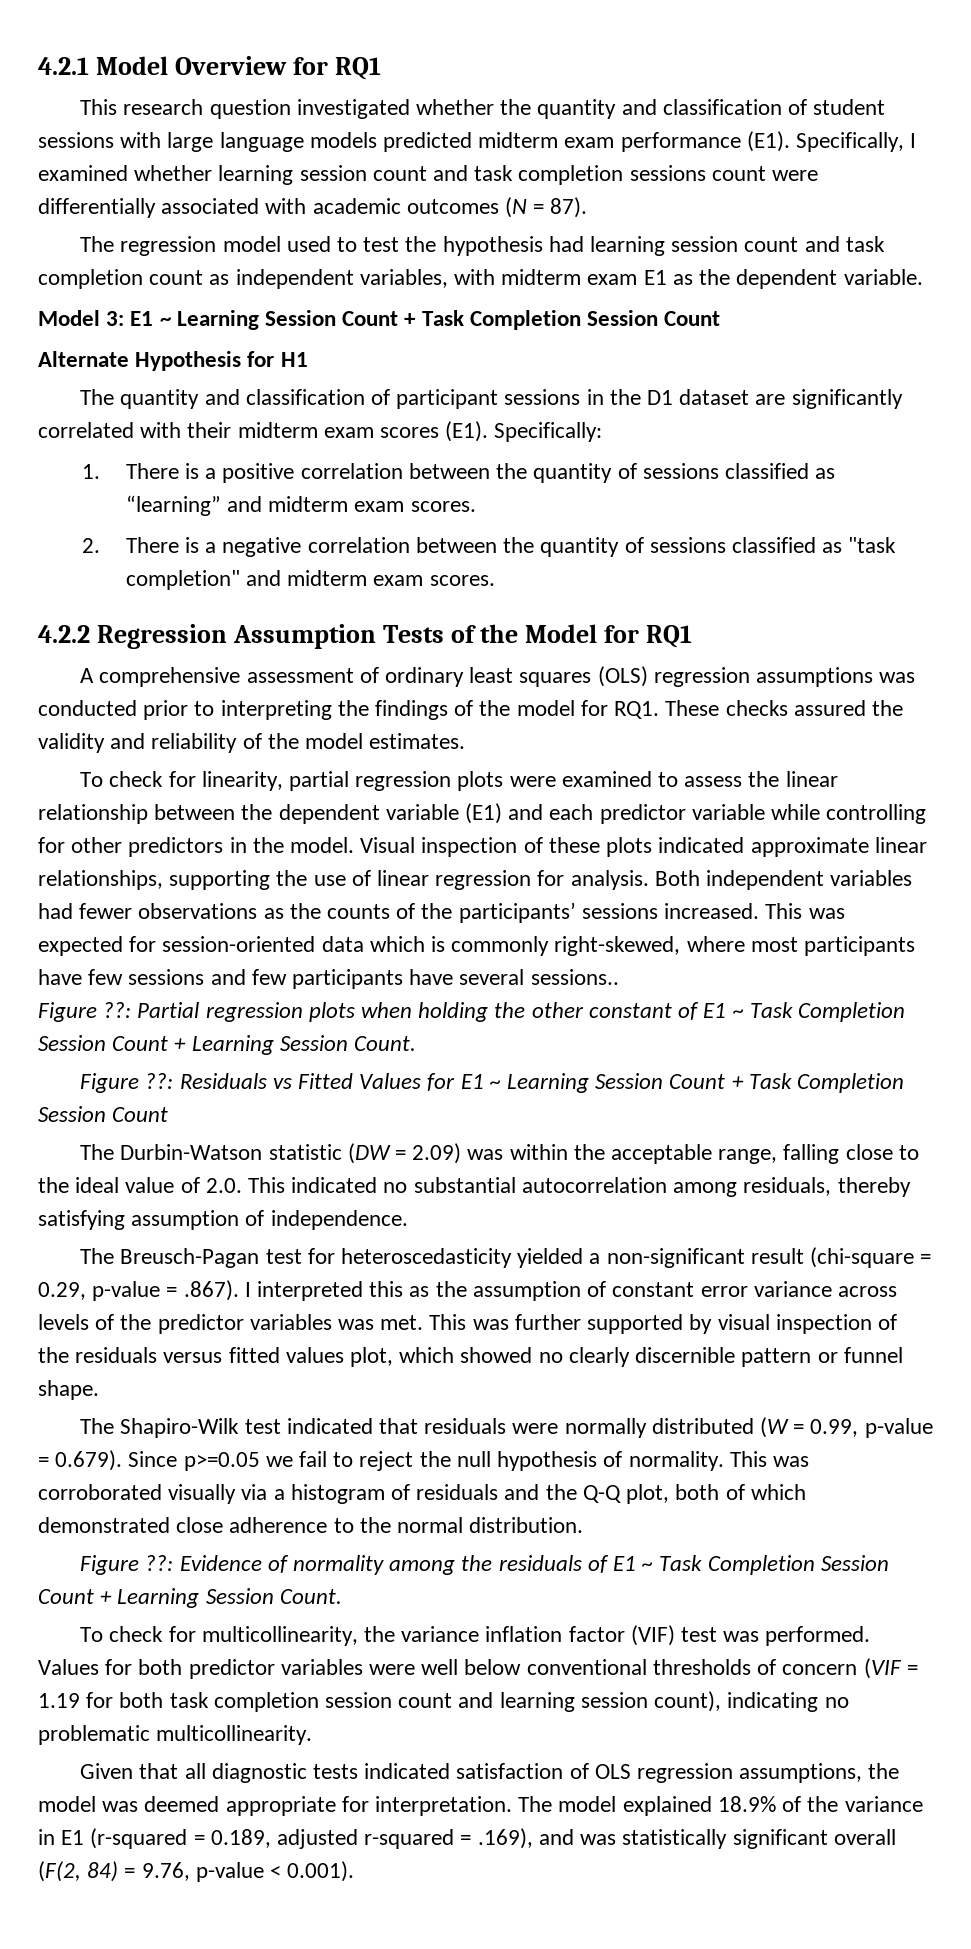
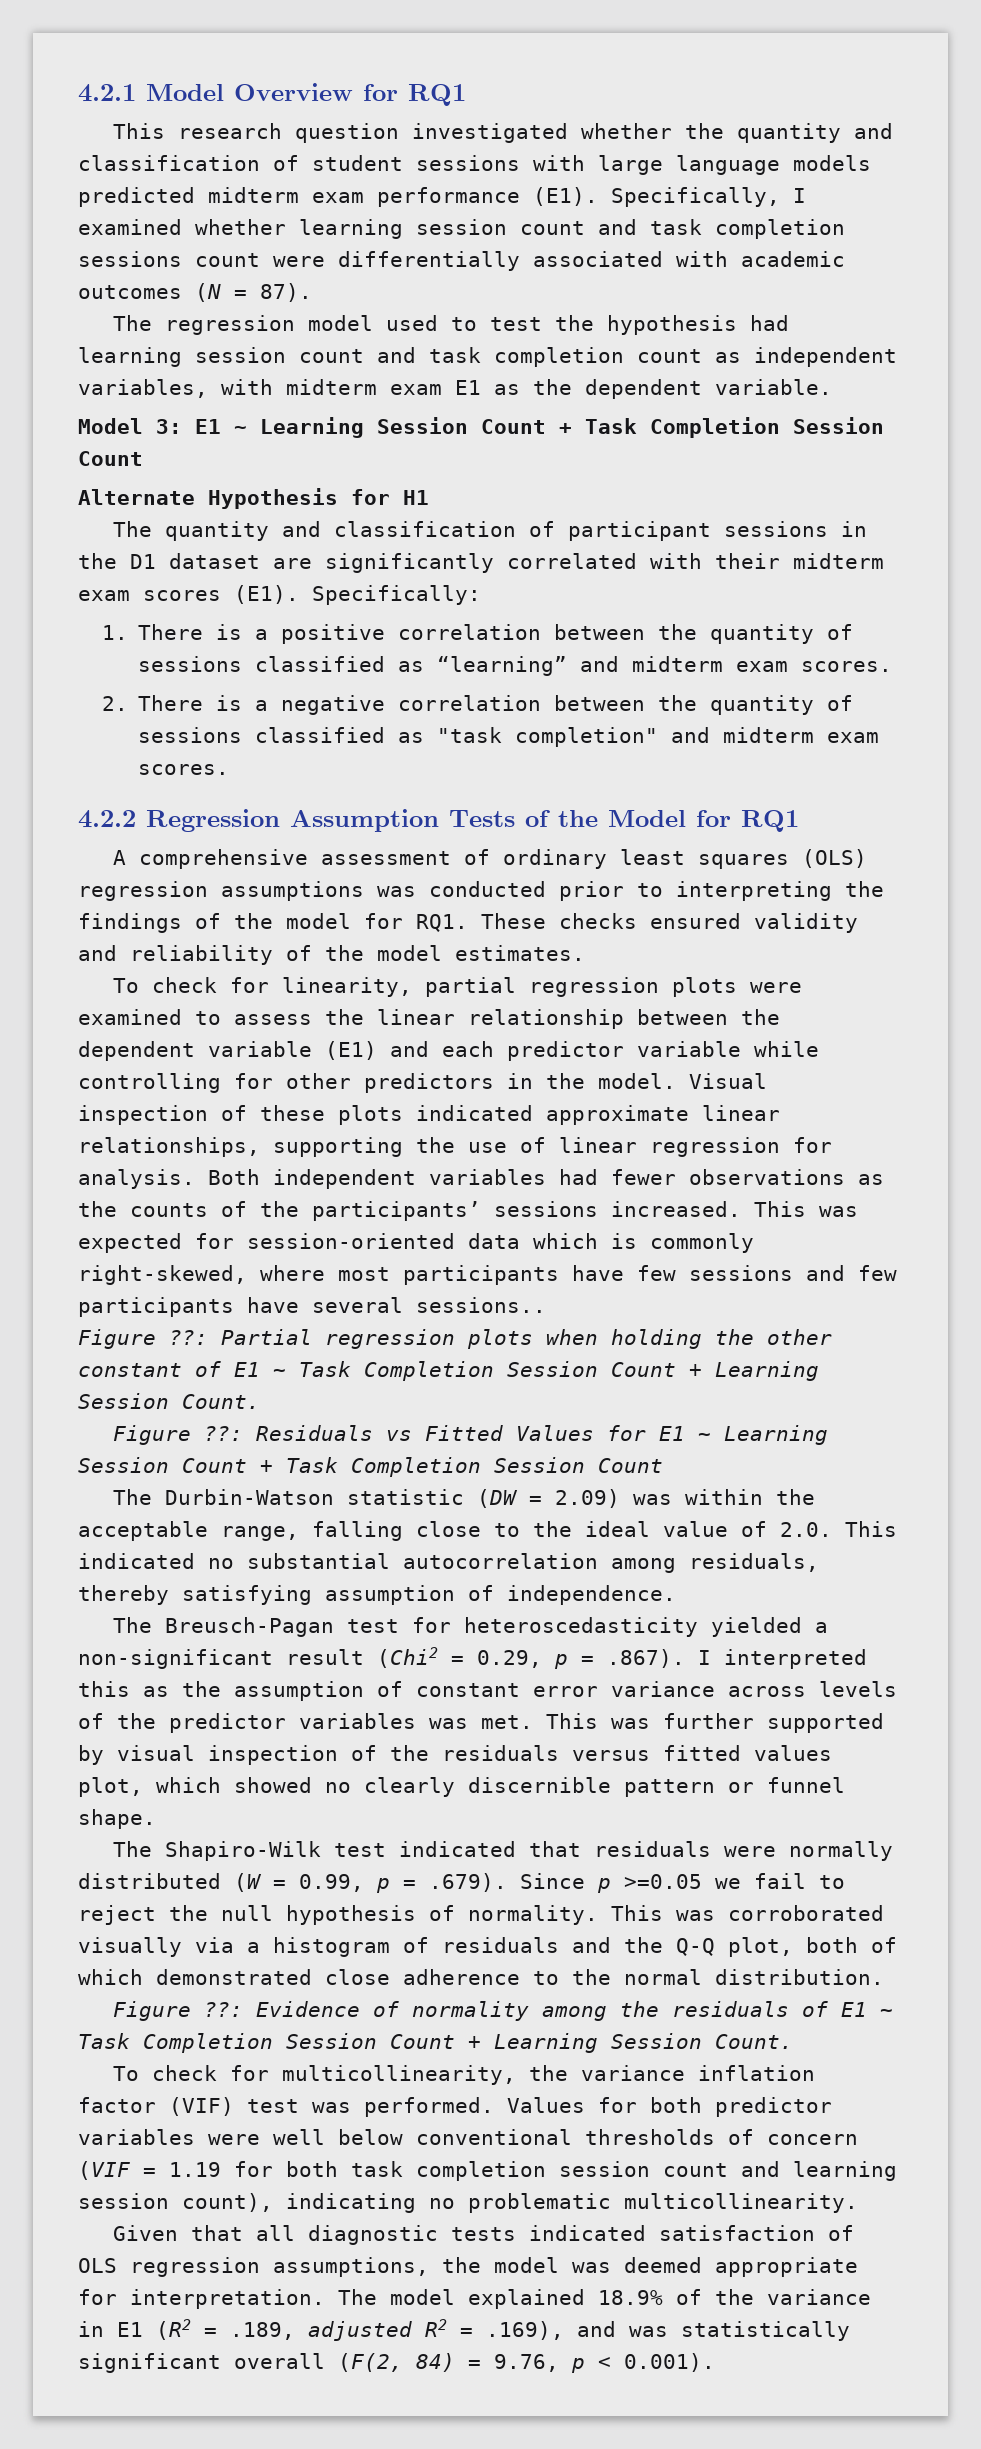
[793,700,903,716] assured the -> [650,913,741,929] ensured
[809,1247,914,1268] (chi-square -> [377,1647,438,1668] (Chi2
[92,1281,161,1301] p-value -> [554,1654,568,1669] p
[864,1418,933,1438] [38,1450,260,1471] p-value = 0.679). Since p>=0.05 -> [376,1873,702,1893] p = .679). Since p >=0.05
[90,1828,455,1849] (r-squared = 0.189, adjusted r-squared -> [156,2319,447,2341] (R2 = .189, adjusted R2
[195,1862,264,1882] p-value -> [571,2358,585,2373] p

